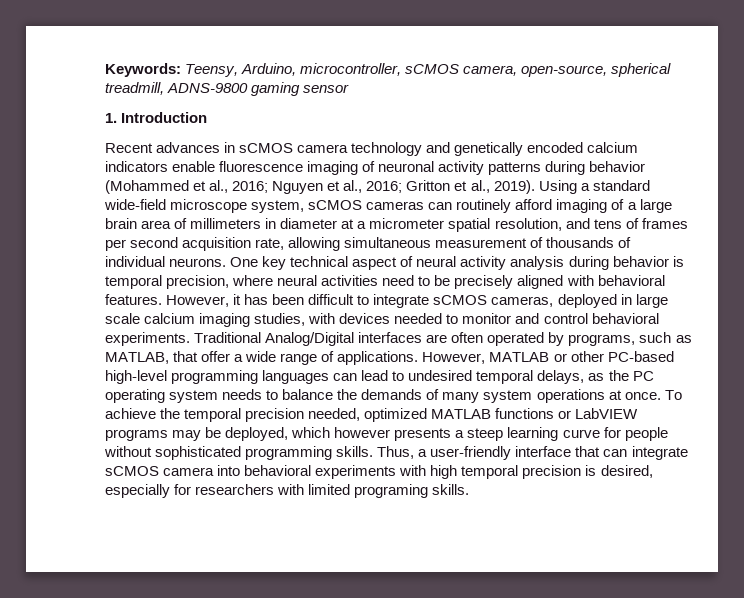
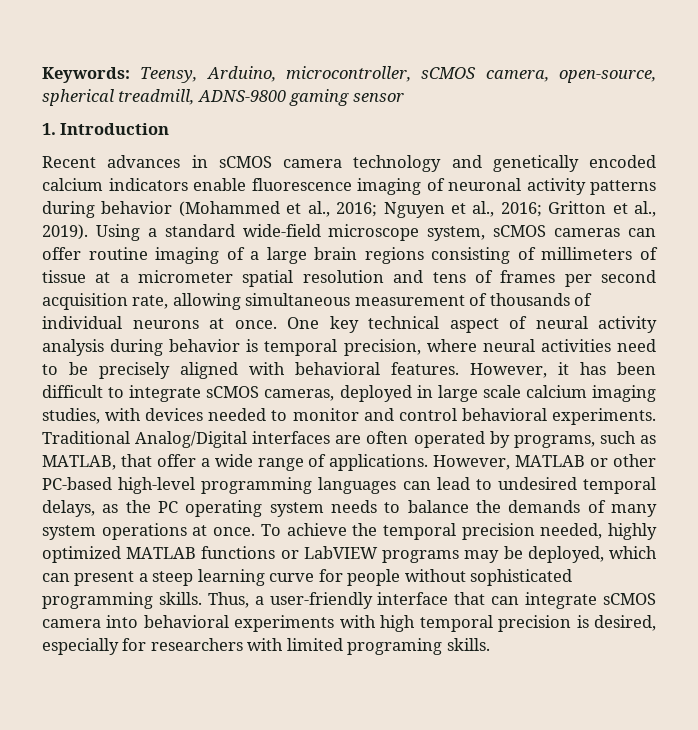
[456,199,553,213] routinely afford -> [42,247,148,260] offer routine
[141,218,338,229] area of millimeters in diameter -> [364,247,658,264] [42,270,86,283] regions consisting of millimeters of tissue
[494,218,562,231] resolution, -> [302,270,384,283] resolution
[169,258,227,267] neurons. -> [132,318,277,329] neurons at once.
(361, 414) none -> [608,523,657,540] highly
[334,427,452,441] however presents -> [42,571,135,586] can present

